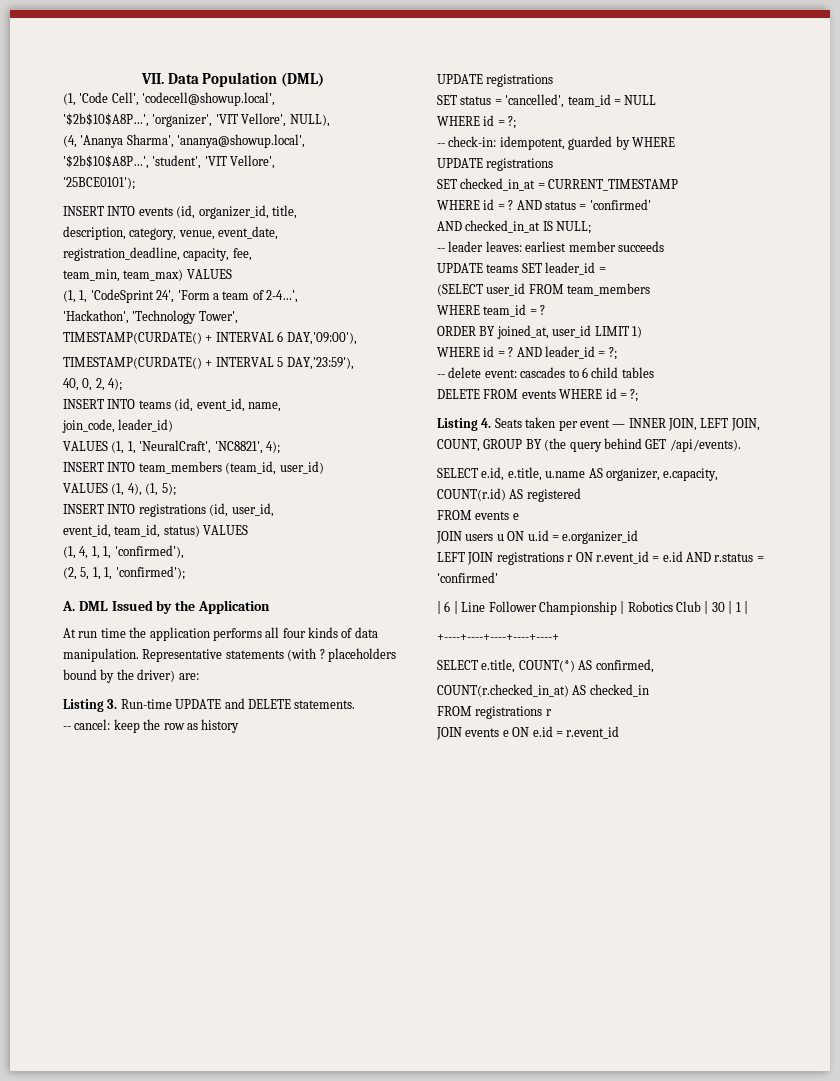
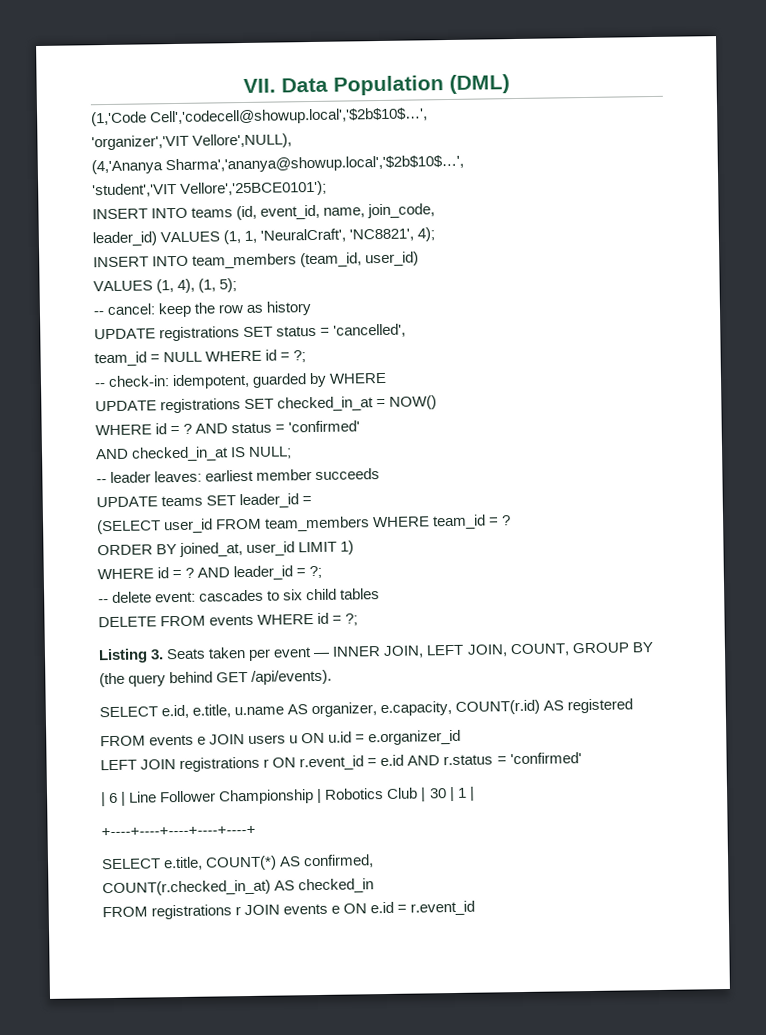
[63,92,276,106] [63,113,330,127] [63,134,306,148] [63,155,276,169] [63,177,135,190] [63,205,297,219] [63,226,279,240] [63,247,252,261] [63,269,232,282] [63,289,298,303] [63,310,238,324] [63,331,357,345] [63,357,354,370] [63,378,123,391] (1, 'Code Cell', 'codecell@showup.local', // '$2b$10$A8P…', 'organizer', 'VIT Vellore', NULL), // (4, 'Ananya Sharma', 'ananya@showup.local', // '$2b$10$A8P…', 'student', 'VIT Vellore', // '25BCE0101'); // INSERT INTO events (id, organizer_id, title, // description, category, venue, event_date, // registration_deadline, capacity, fee, // team_min, team_max) VALUES // (1, 1, 'CodeSprint 24', 'Form a team of 2-4…', // 'Hackathon', 'Technology Tower', // TIMESTAMP(CURDATE() + INTERVAL 6 DAY,'09:00'), // TIMESTAMP(CURDATE() + INTERVAL 5 DAY,'23:59'), // 40, 0, 2, 4); -> [91,107,429,127] [91,133,293,151] [91,154,465,175] [92,180,328,198] (1,'Code Cell','codecell@showup.local','$2b$10$…', // 'organizer','VIT Vellore',NULL), // (4,'Ananya Sharma','ananya@showup.local','$2b$10$…', // 'student','VIT Vellore','25BCE0101');
[62,419,115,433] // join_code, -> [367,203,436,219] join_code, //
(174, 425) // -> (157, 239) none
[63,503,274,517] [63,524,249,538] [63,545,184,559] [63,566,185,580] [62,600,270,614] [63,627,378,641] [63,648,396,662] [63,669,199,683] [63,698,356,712] // INSERT INTO registrations (id, user_id, // event_id, team_id, status) VALUES // (1, 4, 1, 1, 'confirmed'), // (2, 5, 1, 1, 'confirmed'); // A. DML Issued by the Application // At run time the application performs all four kinds of data manipulation. Representative statements (with ? placeholders bound by the driver) are: // Listing 3. Run-time UPDATE and DELETE statements. -> (238, 285) none
(554, 80) // -> (241, 334) none
(565, 101) none -> (407, 330) //
(657, 100) // -> (203, 357) none
(554, 164) // -> (242, 406) none
[548,179,679,191] CURRENT_TIMESTAMP -> [389,395,438,410] NOW()
(651, 289) // -> (371, 524) none
[581,367,588,378] 6 -> [283,589,304,601] six
[481,418,492,428] 4. -> [150,649,165,660] 3.
(519, 516) // -> (207, 740) none
(552, 712) // -> (242, 911) none

